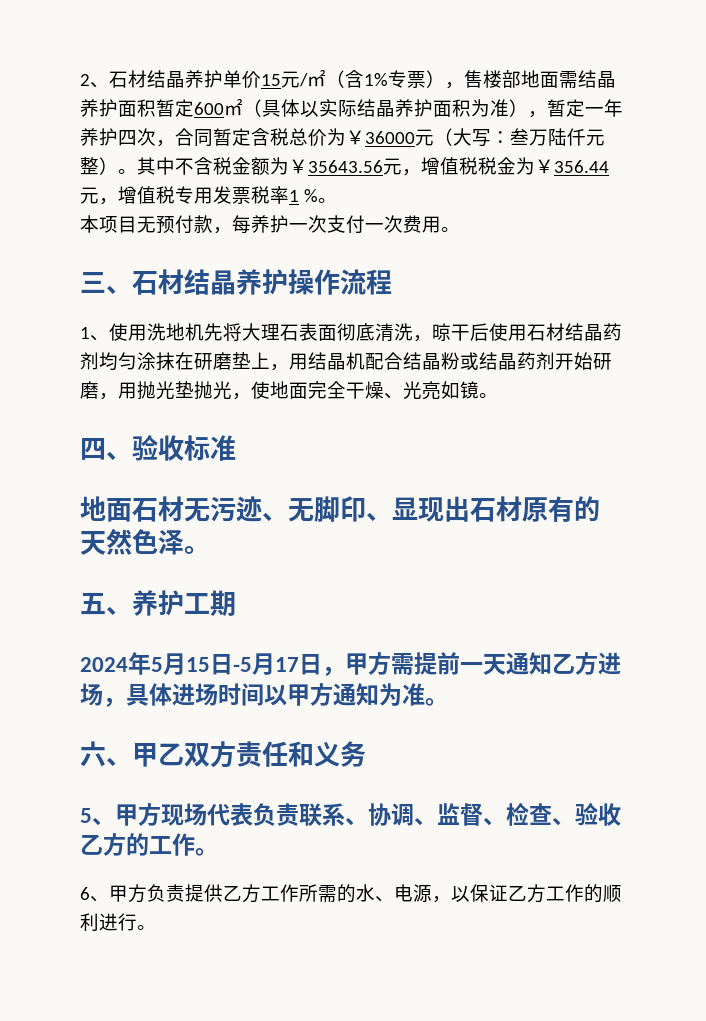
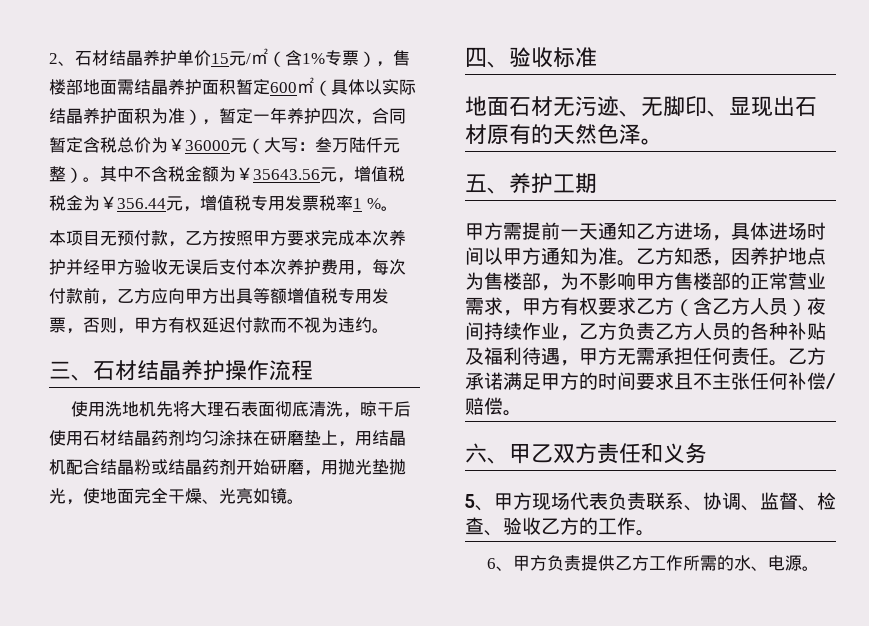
[232,215,441,234] 每养护一次支付一次费用 -> [185,230,406,246] [49,259,406,276] [49,288,389,305] [49,317,372,334] 乙方按照甲方要求完成本次养护并经甲方验收无误后支付本次养护费用，每次付款前，乙方应向甲方出具等额增值税专用发票，否则，甲方有权延迟付款而不视为违约
[80,327,109,341] 1、 -> (313, 370) none
[80,652,345,676] 2024年5月15日-5月17日， -> (597, 183) none
(448, 702) none -> [636,247,826,266] [465,272,826,291] [465,297,826,316] [465,322,826,341] [465,347,826,366] [465,372,835,390] [465,397,522,416] 乙方知悉，因养护地点为售楼部，为不影响甲方售楼部的正常营业需求，甲方有权要求乙方（含乙方人员）夜间持续作业，乙方负责乙方人员的各种补贴及福利待遇，甲方无需承担任何责任。乙方承诺满足甲方的时间要求且不主张任何补偿/赔偿。
[432,884,622,903] [80,913,137,931] ，以保证乙方工作的顺利进行 -> (803, 563) none

